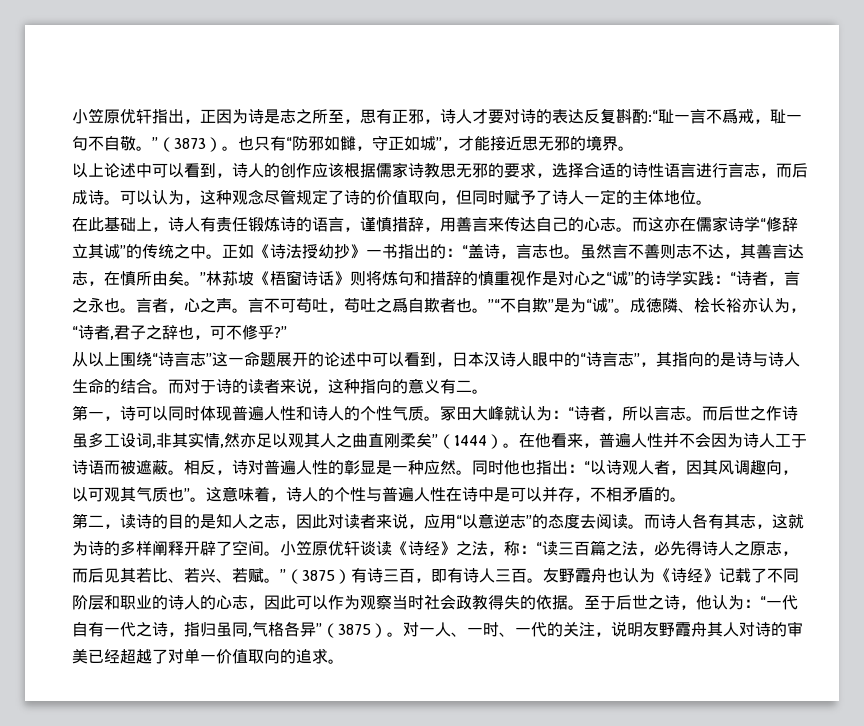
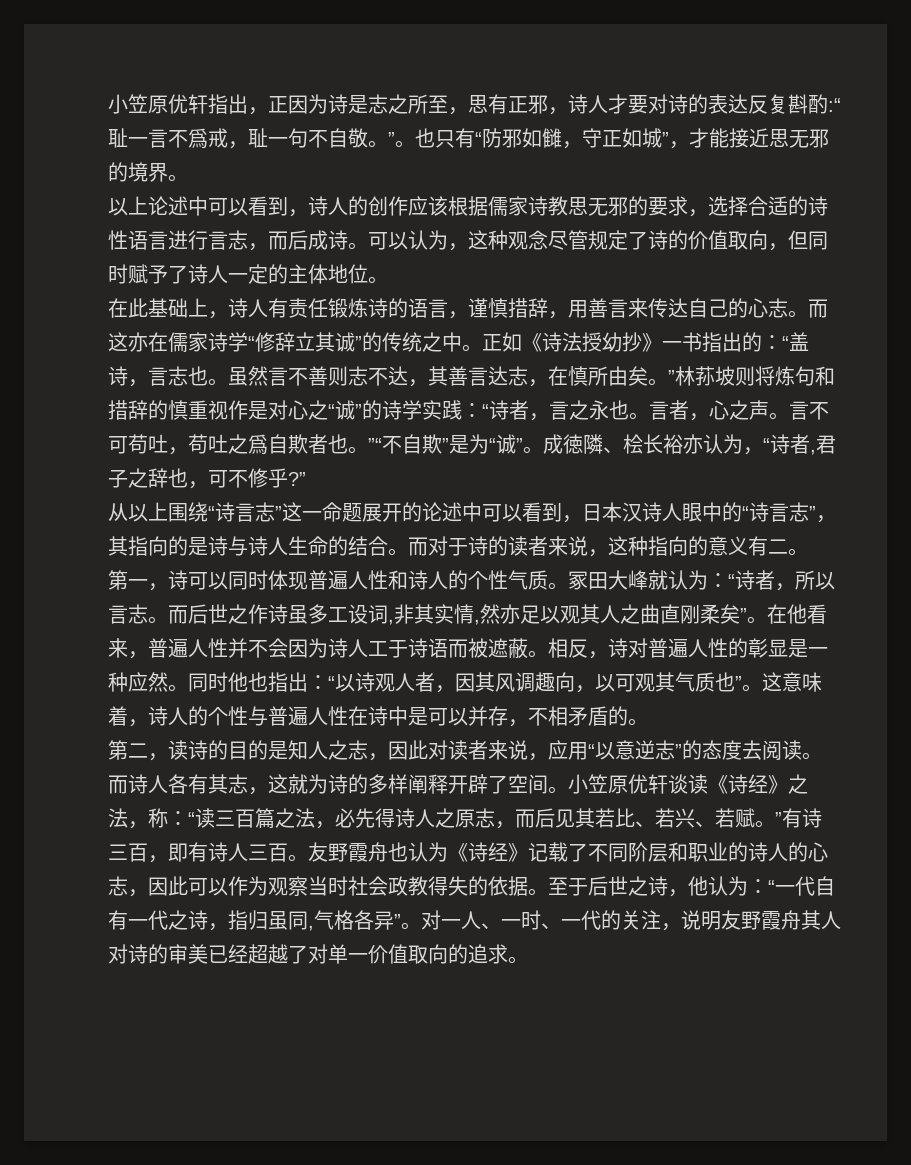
[157,137,222,152] （3873） -> (395, 139) none
[253,270,350,286] 《梧窗诗话》 -> (735, 376) none
[437,434,503,449] （1444） -> (747, 615) none
[285,569,351,584] （3875） -> (782, 819) none
[321,623,387,638] （3875） -> (401, 921) none

